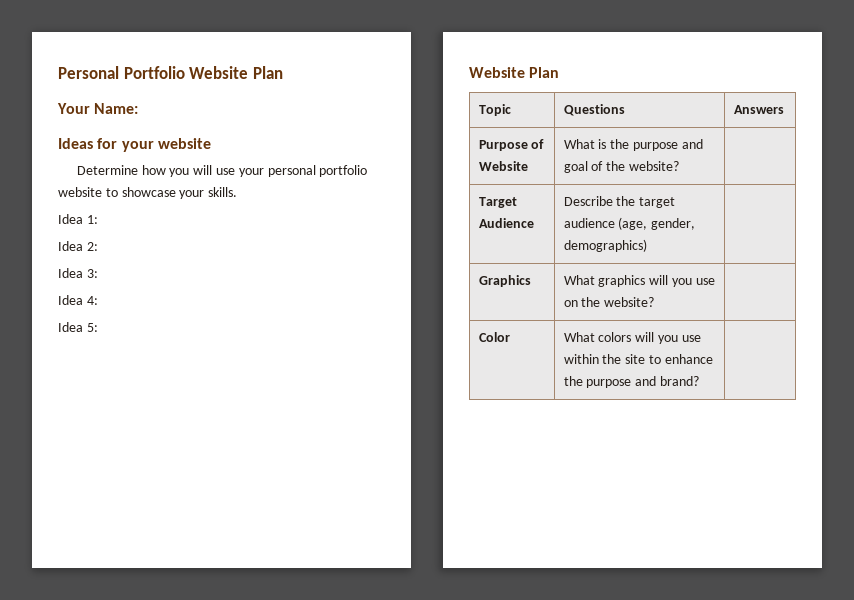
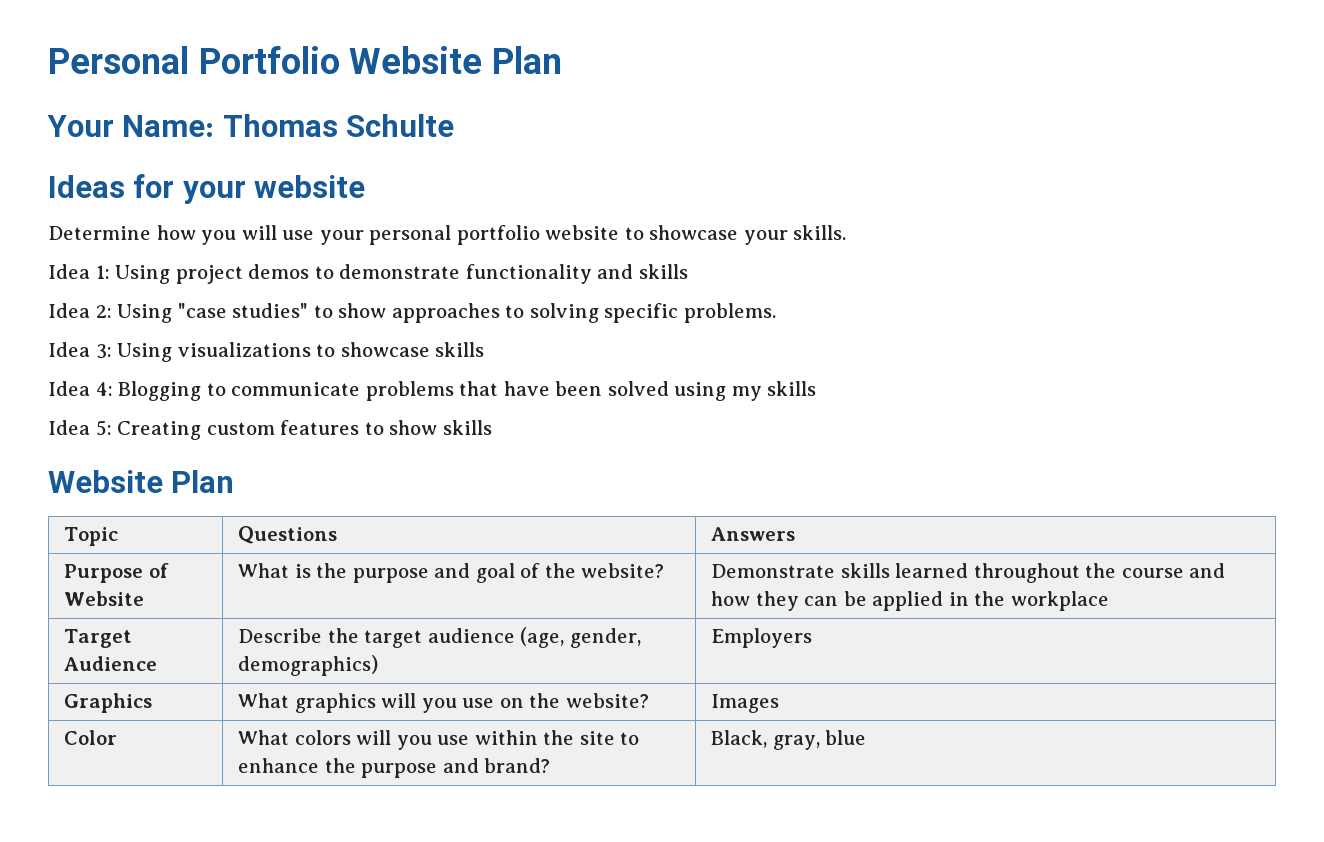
(139, 108) none -> [222,114,455,137] Thomas Schulte
[58,241,98,251] [58,268,98,278] [58,295,98,305] [58,322,98,332] // Idea 2: // Idea 3: // Idea 4: // Idea 5: -> [115,264,688,284] [48,303,776,323] [48,342,485,362] [48,381,817,401] [48,420,492,440] Using project demos to demonstrate functionality and skills // Idea 2: Using "case studies" to show approaches to solving specific problems. // Idea 3: Using visualizations to showcase skills // Idea 4: Blogging to communicate problems that have been solved using my skills // Idea 5: Creating custom features to show skills
(679, 166) none -> [711,563,1226,583] [711,591,1109,611] Demonstrate skills learned throughout the course and how they can be applied in the workplace
(647, 245) none -> [711,628,813,648] Employers
(655, 302) none -> [711,694,780,713] Images
(699, 381) none -> [711,730,867,750] Black, gray, blue

